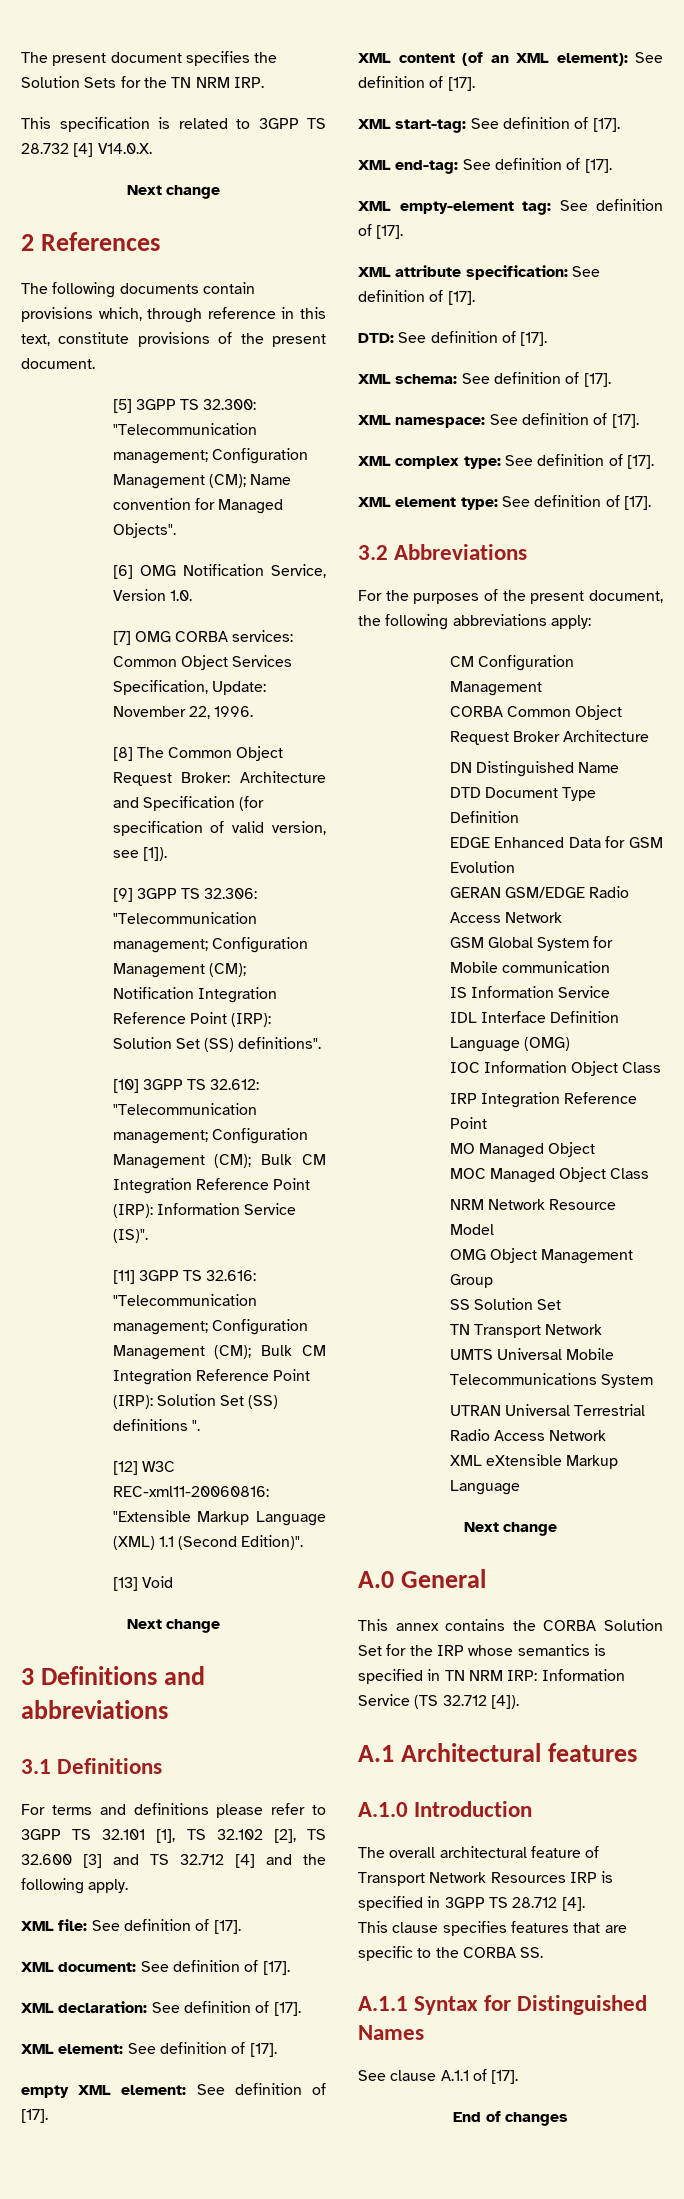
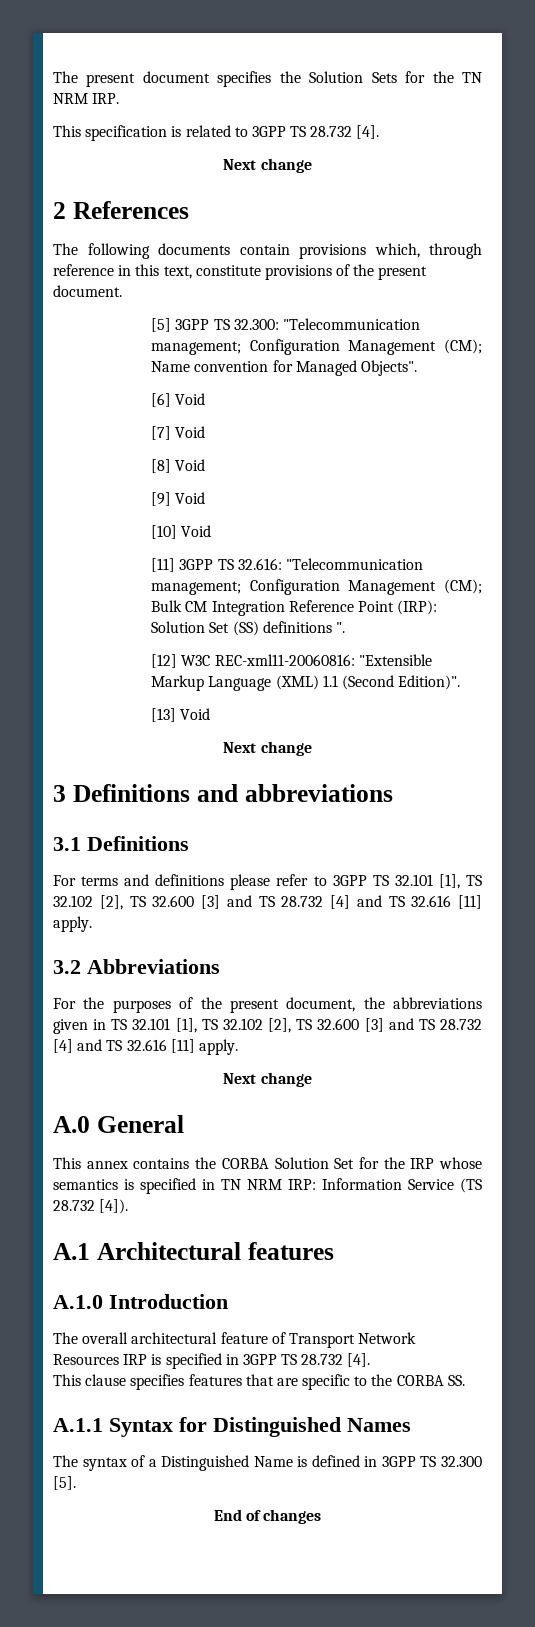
[73,143,152,157] [4] V14.0.X. -> [356,125,380,139] [4].
[139,564,327,578] [112,589,192,601] [112,630,294,645] [112,655,293,670] [112,680,266,695] [112,706,254,719] [112,746,284,761] [112,771,326,786] [112,796,265,811] [112,821,326,836] [112,847,167,861] [112,888,258,902] [112,912,257,924] [112,937,308,953] [112,963,246,978] [112,987,277,1003] [112,1012,272,1027] [112,1037,322,1052] [112,1079,260,1093] [112,1103,257,1115] [112,1128,308,1144] [112,1154,326,1169] [112,1178,311,1194] [112,1203,297,1218] [112,1229,148,1243] OMG Notification Service, Version 1.0. // [7] OMG CORBA services: Common Object Services Specification, Update: November 22, 1996. // [8] The Common Object Request Broker: Architecture and Specification (for specification of valid version, see [1]). // [9] 3GPP TS 32.306: "Telecommunication management; Configuration Management (CM); Notification Integration Reference Point (IRP): Solution Set (SS) definitions". // [10] 3GPP TS 32.612: "Telecommunication management; Configuration Management (CM); Bulk CM Integration Reference Point (IRP): Information Service (IS)". -> [175,393,206,405] [151,426,206,440] [151,459,206,473] [151,492,206,506] [151,525,212,539] Void // [7] Void // [8] Void // [9] Void // [10] Void
[180,1854,326,1868] [21,1878,129,1894] [21,1919,241,1934] [21,1960,290,1975] [21,2001,301,2016] [21,2042,277,2057] [21,2083,327,2098] [21,2109,48,2123] [358,52,663,66] [358,76,475,91] [358,117,620,133] [358,158,612,174] [358,199,663,215] [358,224,404,239] [358,265,600,280] [358,290,475,305] [358,331,548,346] [358,372,611,387] [358,413,639,428] [358,454,654,469] [358,495,651,510] 32.712 [4] and the following apply. // XML file: See definition of [17]. // XML document: See definition of [17]. // XML declaration: See definition of [17]. // XML element: See definition of [17]. // empty XML element: See definition of [17]. // XML content (of an XML element): See definition of [17]. // XML start-tag: See definition of [17]. // XML end-tag: See definition of [17]. // XML empty-element tag: See definition of [17]. // XML attribute specification: See definition of [17]. // DTD: See definition of [17]. // XML schema: See definition of [17]. // XML namespace: See definition of [17]. // XML complex type: See definition of [17]. // XML element type: See definition of [17]. -> [281,895,482,909] [53,916,92,932] 28.732 [4] and TS 32.616 [11] apply.
[385,614,591,630] [449,655,574,671] [449,681,542,696] [449,705,623,720] [449,730,650,745] [449,761,620,777] [449,787,597,801] [449,811,519,823] [449,836,663,848] [449,861,515,873] [449,886,630,898] [449,912,562,923] [449,936,614,951] [449,961,610,973] [449,986,611,998] [449,1011,620,1023] [449,1037,570,1052] [449,1061,662,1076] [449,1092,638,1108] [449,1117,487,1129] [449,1142,596,1158] [449,1167,650,1183] [449,1199,617,1210] [449,1224,494,1235] [449,1248,634,1264] [449,1274,493,1288] [449,1298,562,1310] [449,1324,603,1338] [449,1348,615,1360] [449,1373,653,1388] [449,1404,646,1416] [449,1429,607,1441] [449,1454,619,1469] [449,1480,520,1495] following abbreviations apply: // CM Configuration Management // CORBA Common Object Request Broker Architecture // DN Distinguished Name // DTD Document Type Definition // EDGE Enhanced Data for GSM Evolution // GERAN GSM/EDGE Radio Access Network // GSM Global System for Mobile communication // IS Information Service // IDL Interface Definition Language (OMG) // IOC Information Object Class // IRP Integration Reference Point // MO Managed Object // MOC Managed Object Class // NRM Network Resource Model // OMG Object Management Group // SS Solution Set // TN Transport Network // UMTS Universal Mobile Telecommunications System // UTRAN Universal Terrestrial Radio Access Network // XML eXtensible Markup Language -> [393,997,482,1009] [53,1018,482,1034] [53,1039,238,1055] abbreviations given in TS 32.101 [1], TS 32.102 [2], TS 32.600 [3] and TS 28.732 [4] and TS 32.616 [11] apply.
[442,1695,487,1706] 32.712 -> [53,1200,95,1211] 28.732
[512,1897,558,1908] 28.712 -> [301,1354,344,1365] 28.732
[358,2069,519,2084] See clause A.1.1 of [17]. -> [53,1455,483,1471] [53,1476,76,1490] The syntax of a Distinguished Name is defined in 3GPP TS 32.300 [5].

